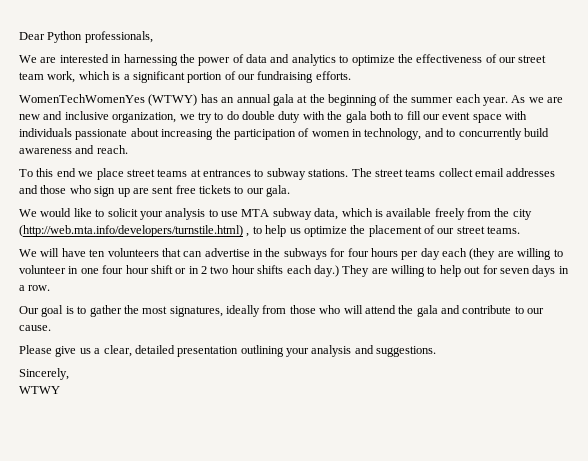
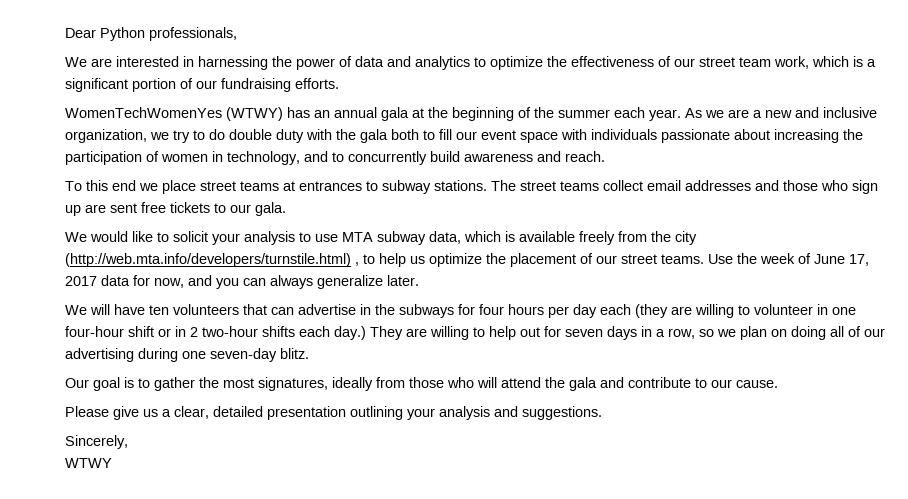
(563, 100) none -> [753,110,762,118] a
(521, 230) none -> [708,253,869,266] [65,275,419,289] Use the week of June 17, 2017 data for now, and you can always generalize later.
[102,265,149,274] four hour -> [65,326,124,337] four-hour
[210,265,255,274] two hour -> [202,326,258,337] two-hour
[28,285,51,291] row. -> [668,326,885,340] [65,348,309,362] row, so we plan on doing all of our advertising during one seven-day blitz.

